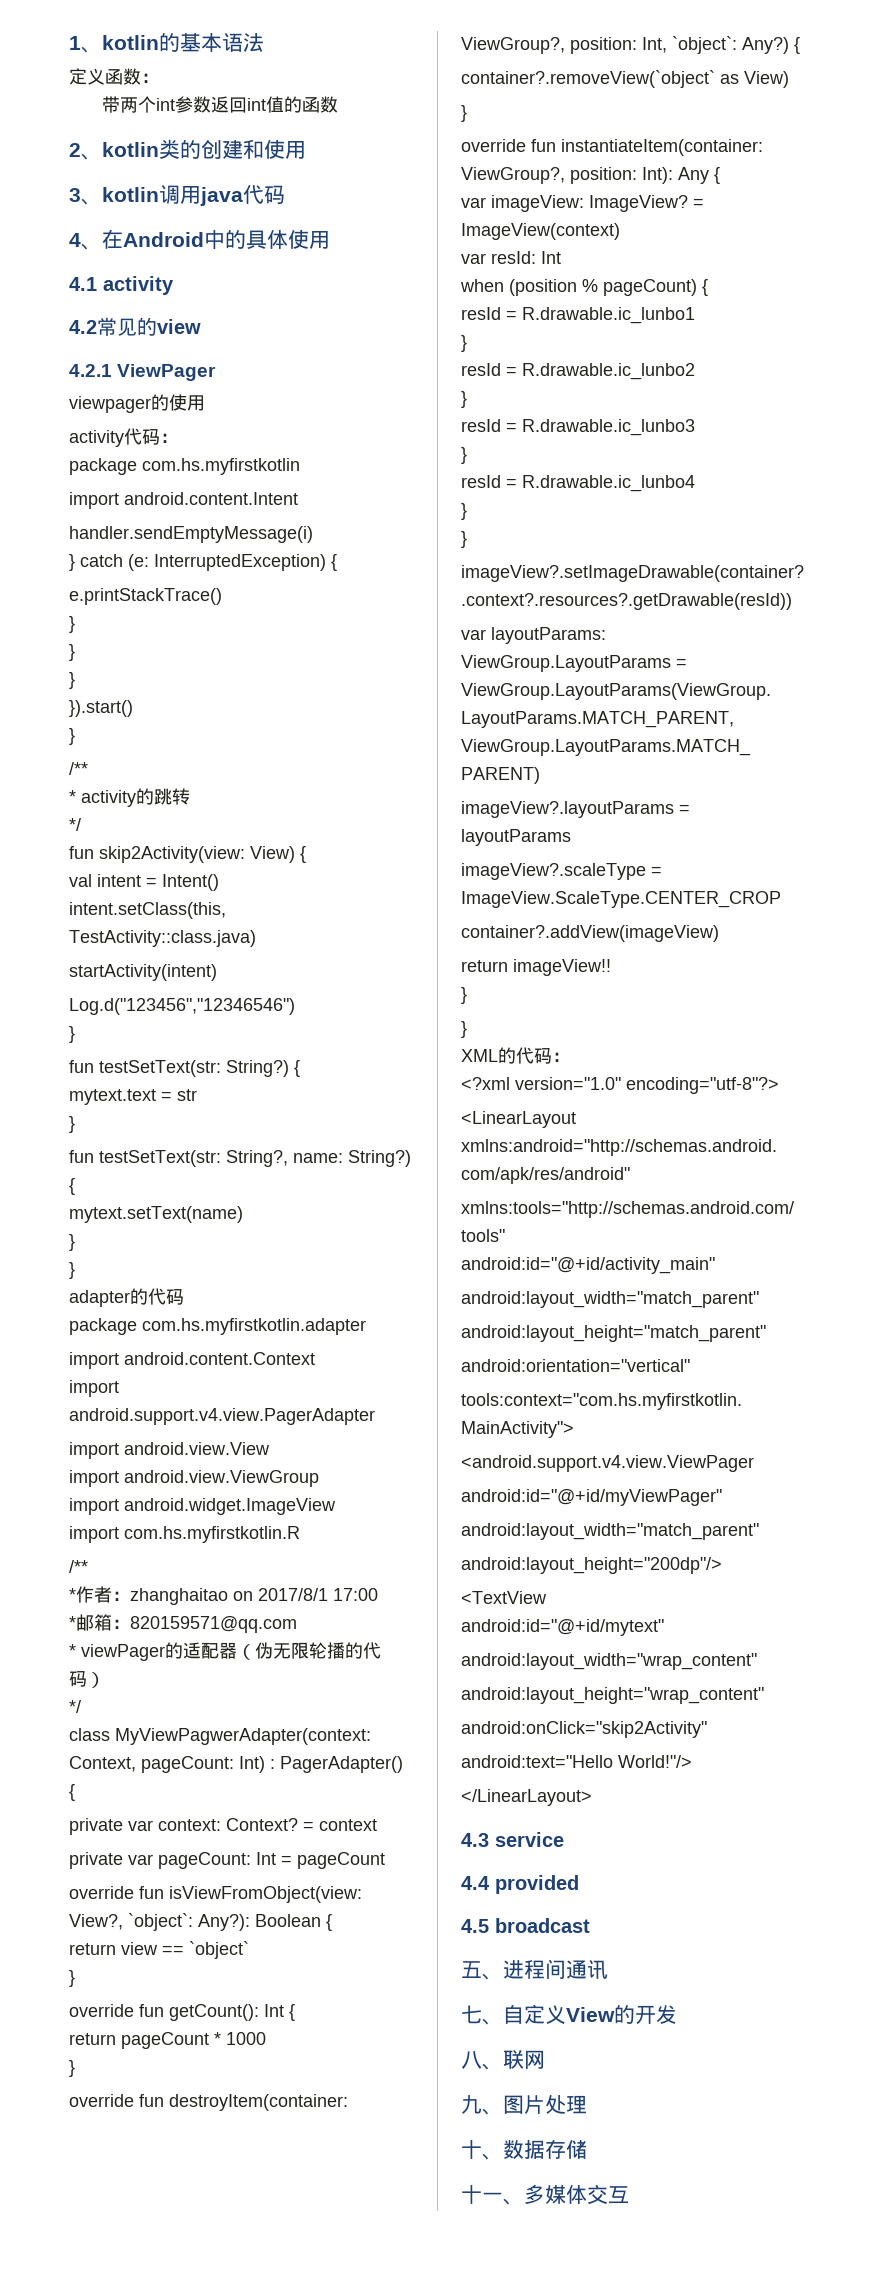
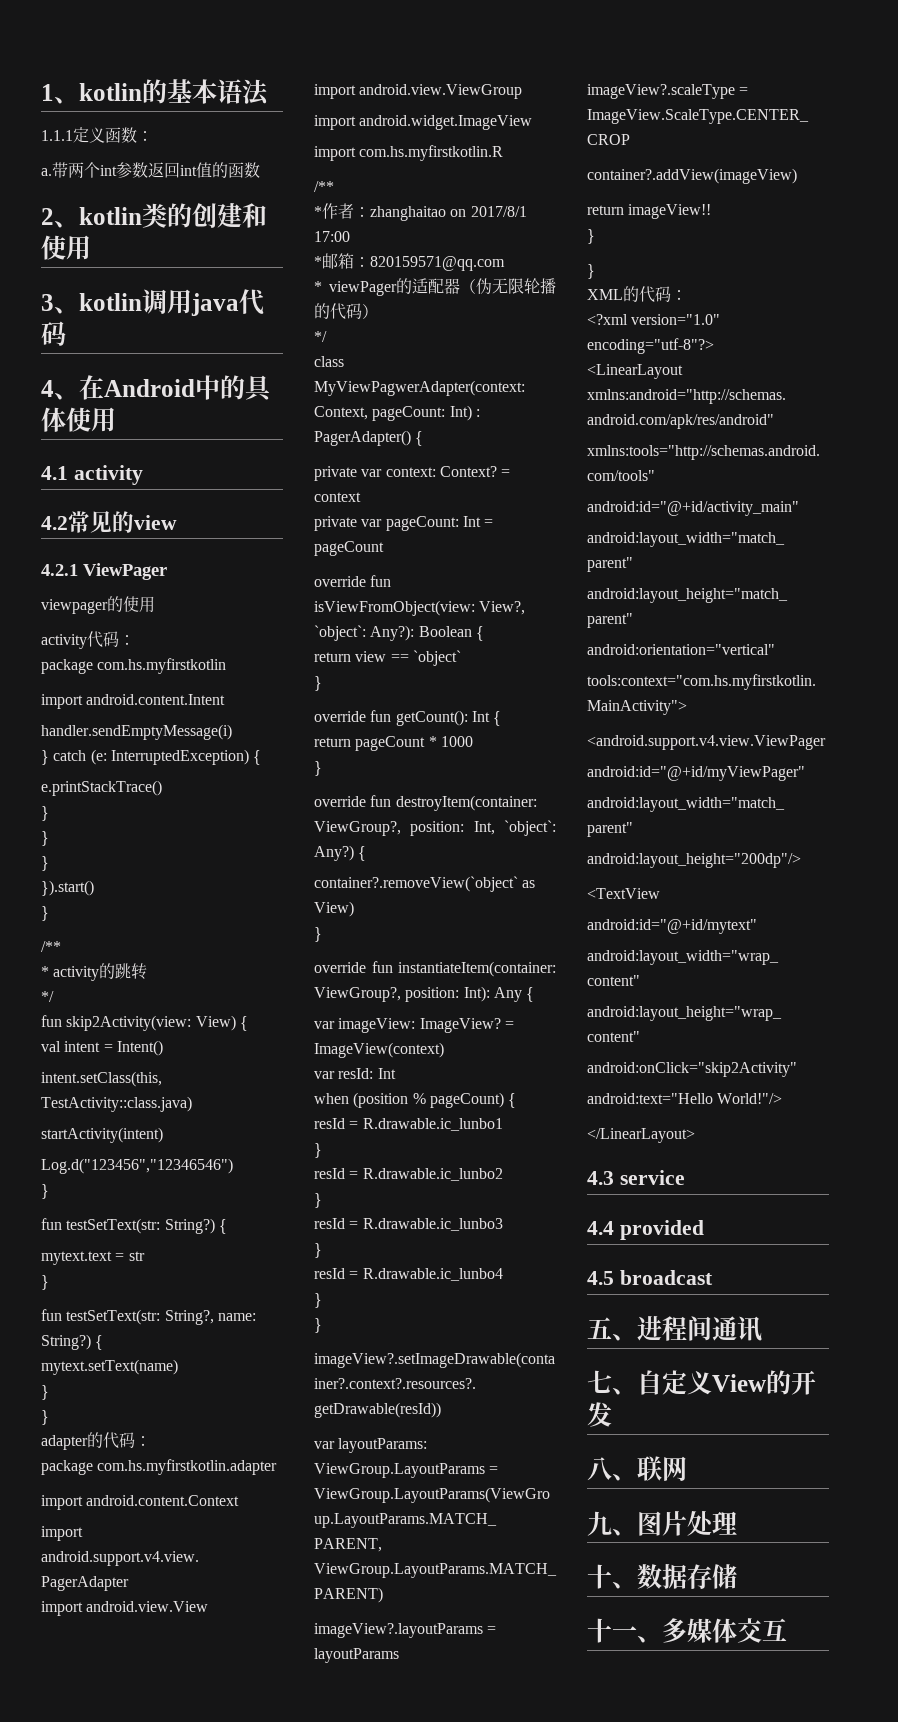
(264, 42) none -> [41,130,73,141] 1.1.1
(159, 78) none -> [41,168,52,176] a.
(184, 1297) none -> [135,1436,151,1446] ：

